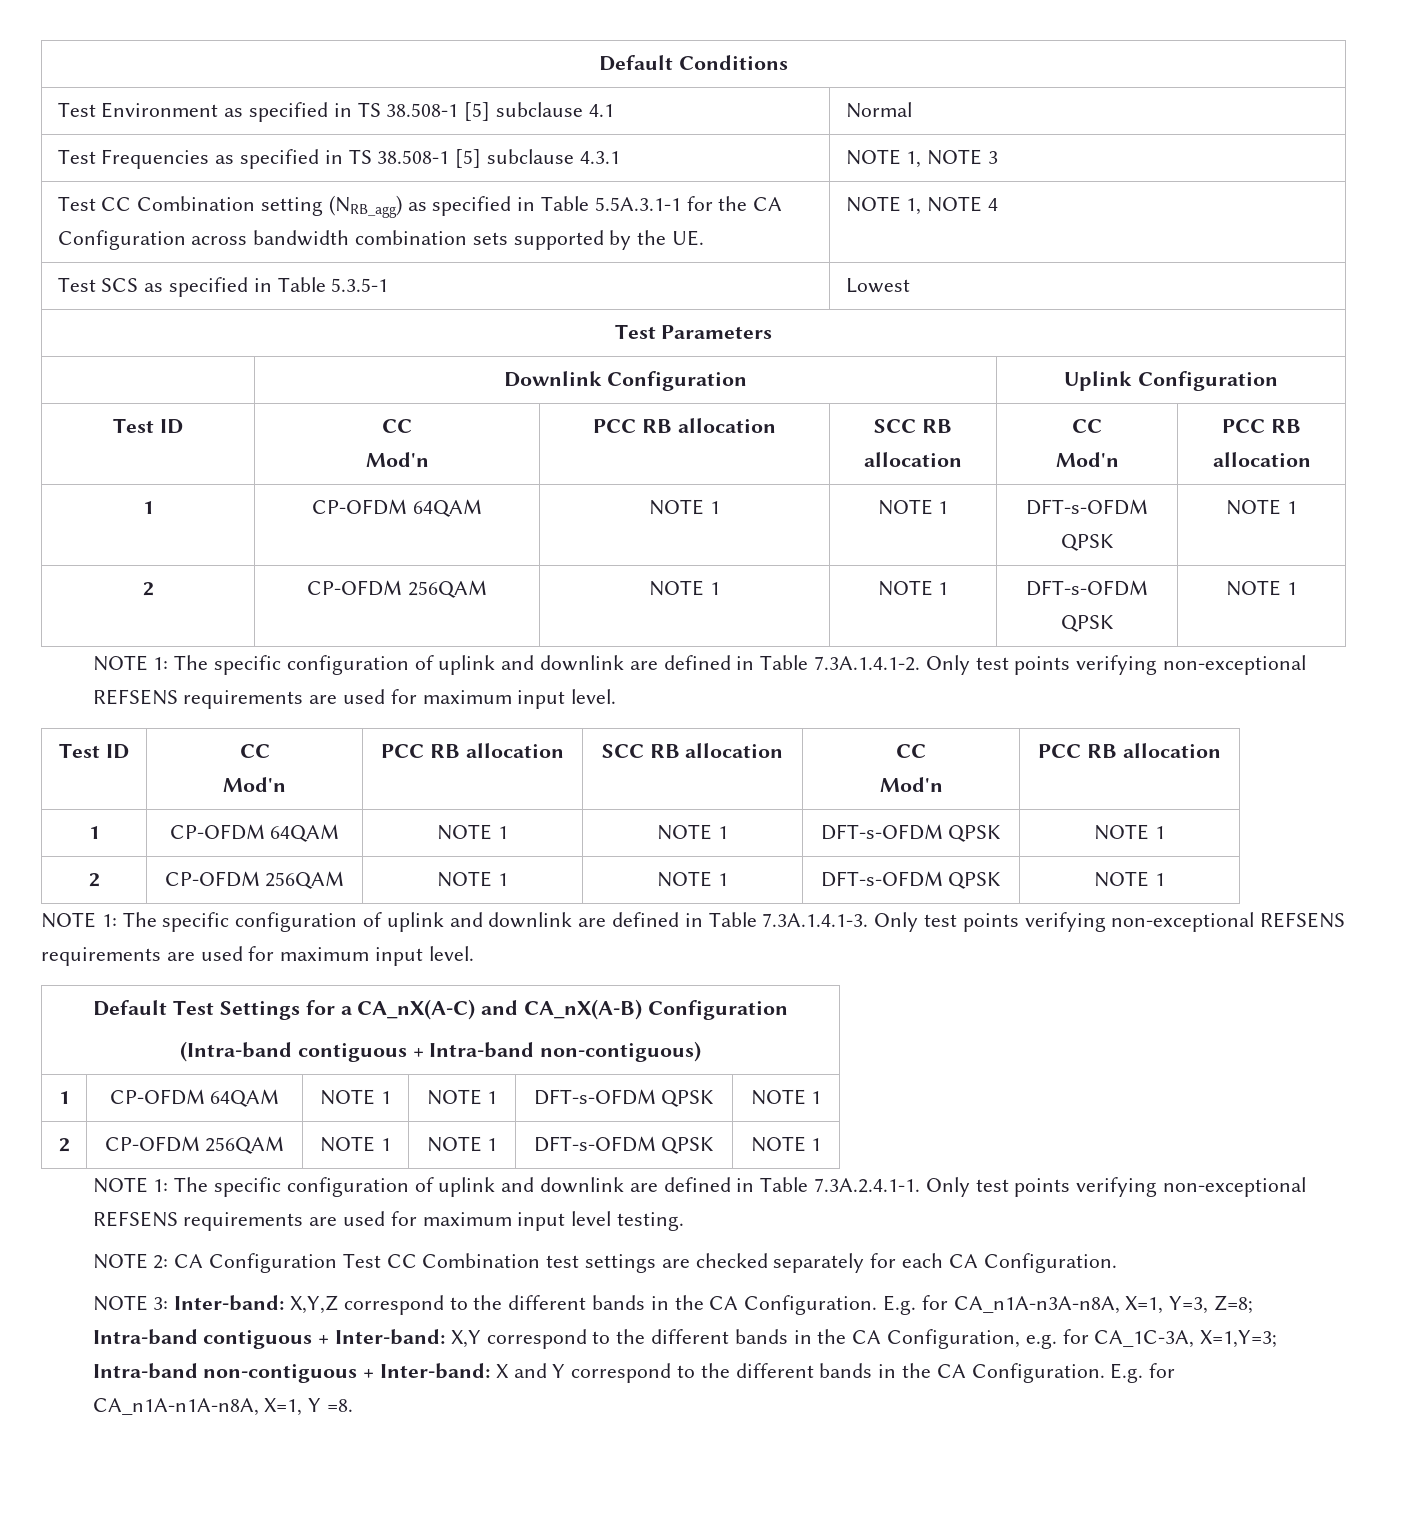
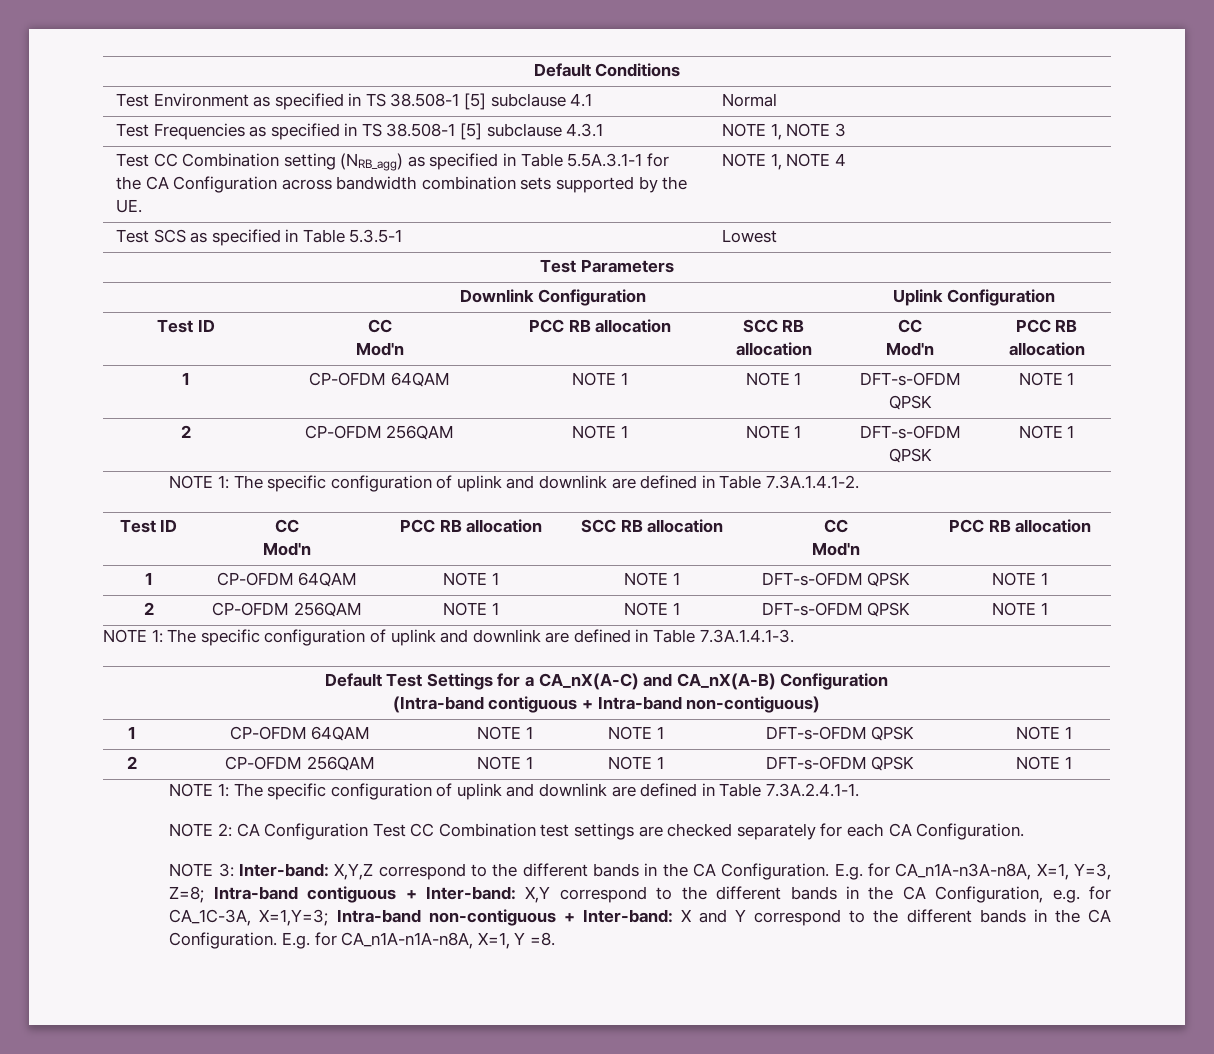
[925,655,1307,675] [92,689,617,709] Only test points verifying non-exceptional REFSENS requirements are used for maximum input level. -> (860, 482) none
[874,912,1346,932] [41,946,474,966] Only test points verifying non-exceptional REFSENS requirements are used for maximum input level. -> (794, 636) none
[925,1177,1307,1197] [92,1211,684,1231] Only test points verifying non-exceptional REFSENS requirements are used for maximum input level testing. -> (860, 790) none

